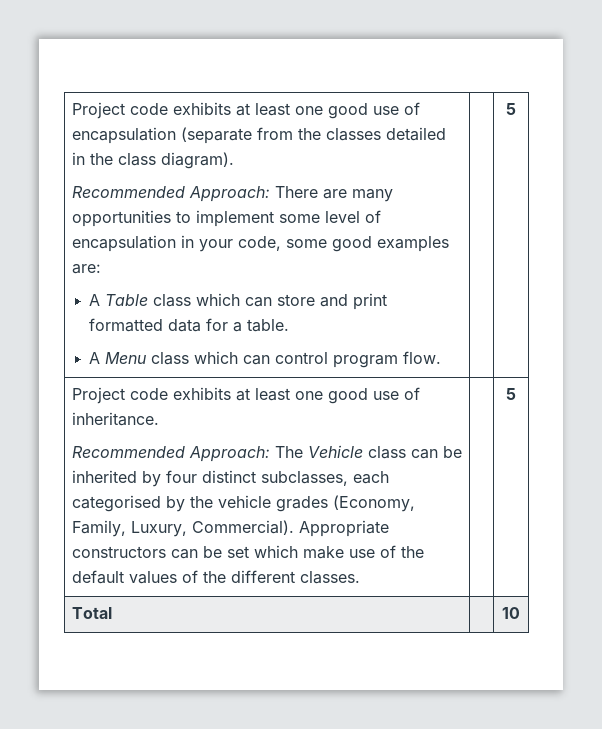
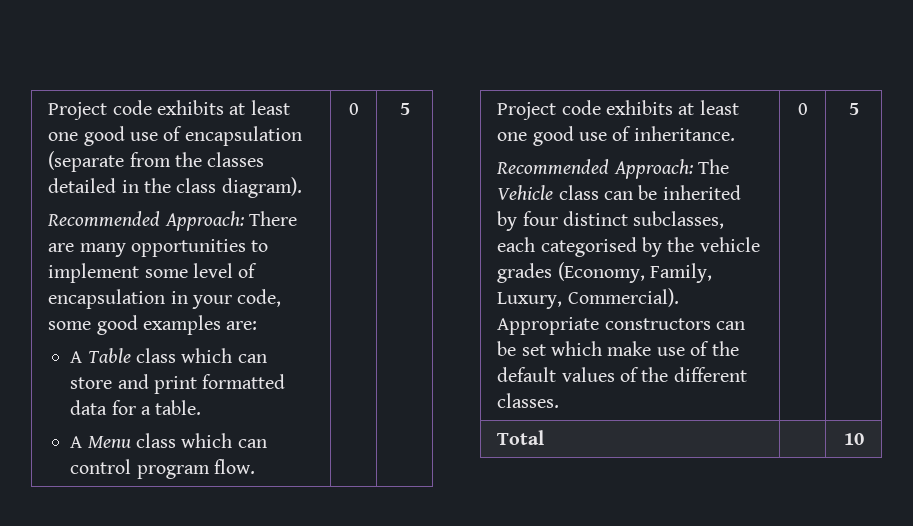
(442, 357) none -> [348,103,359,115] 0
(360, 577) none -> [797,103,808,115] 0

